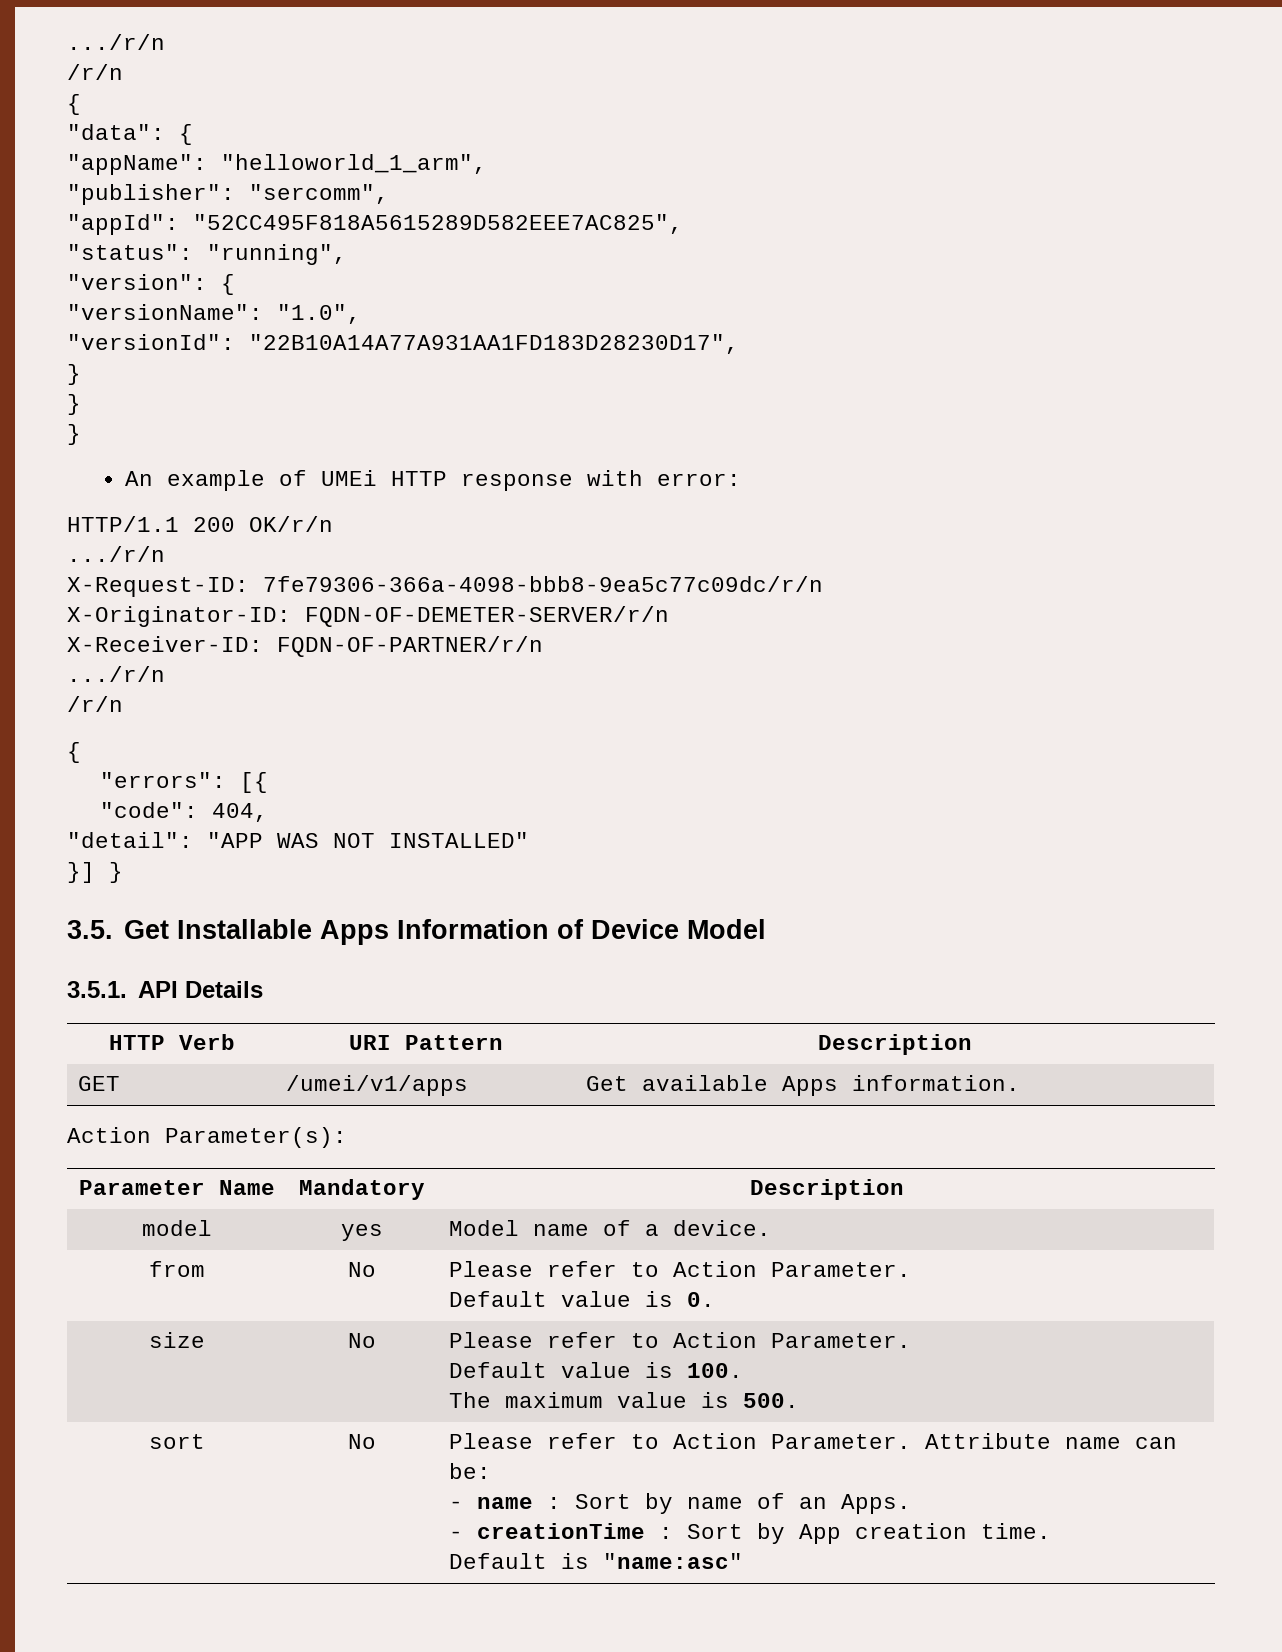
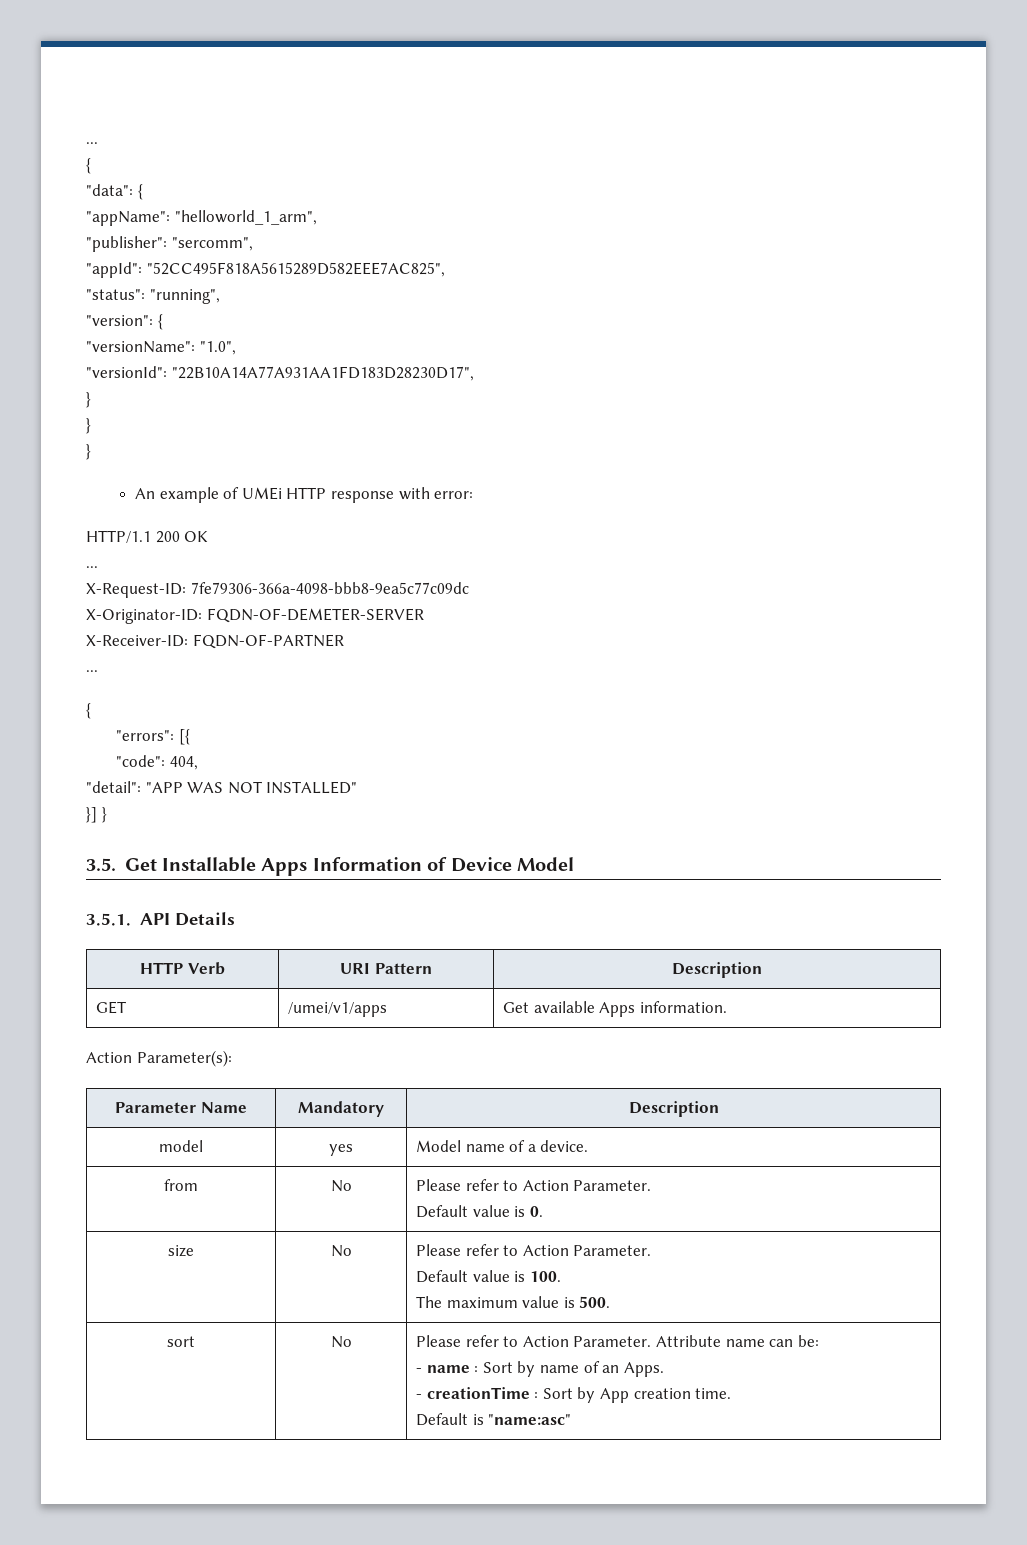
[67,34,165,50] [67,64,123,80] .../r/n // /r/n -> [86,142,98,144] ...
[249,516,333,532] [67,546,165,562] OK/r/n // .../r/n -> [184,531,209,542] [86,566,98,568] OK // ...
[263,576,823,592] 7fe79306-366a-4098-bbb8-9ea5c77c09dc/r/n -> [190,582,469,594] 7fe79306-366a-4098-bbb8-9ea5c77c09dc
[305,606,669,627] FQDN-OF-DEMETER-SERVER/r/n -> [206,608,424,623] FQDN-OF-DEMETER-SERVER
[277,636,543,657] [67,666,165,682] [67,696,123,712] FQDN-OF-PARTNER/r/n // .../r/n // /r/n -> [192,634,344,649] [86,670,98,672] FQDN-OF-PARTNER // ...

